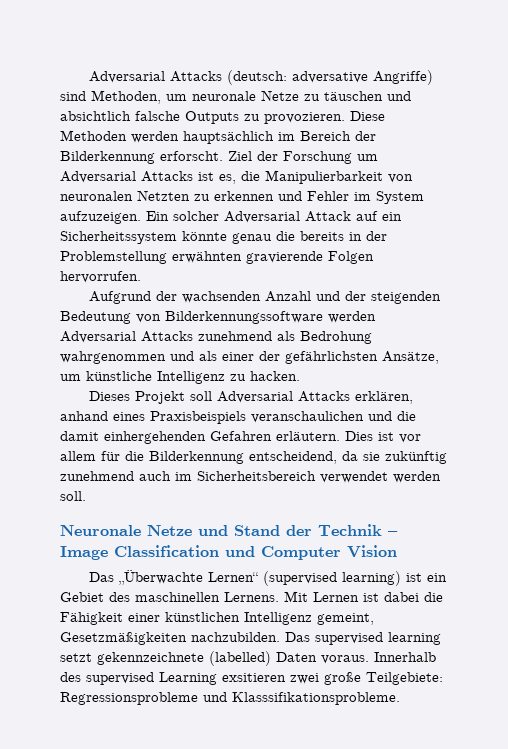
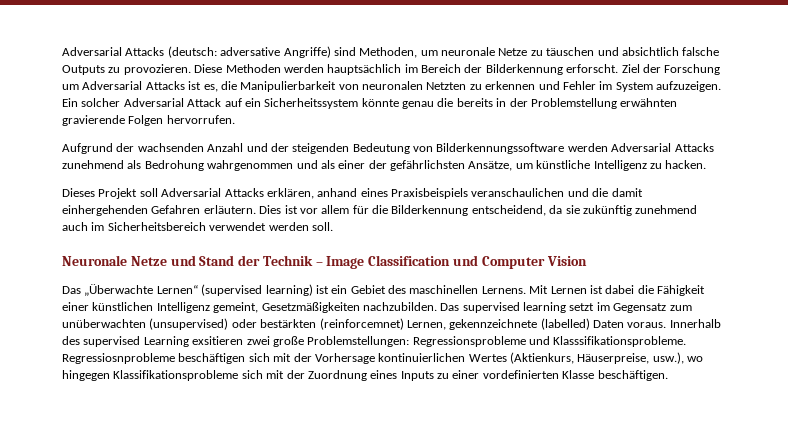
(92, 657) none -> [596,302,692,313] [62,318,446,330] im Gegensatz zum unüberwachten (unsupervised) oder bestärkten (reinforcemnet) Lernen,
[366,672,443,685] Teilgebiete: -> [307,336,410,347] Problemstellungen:
(400, 698) none -> [62,352,704,364] [62,370,668,381] Regressiosnprobleme beschäftigen sich mit der Vorhersage kontinuierlichen Wertes (Aktienkurs, Häuserpreise, usw.), wo hingegen Klassifikationsprobleme sich mit der Zuordnung eines Inputs zu einer vordefinierten Klasse beschäftigen.

